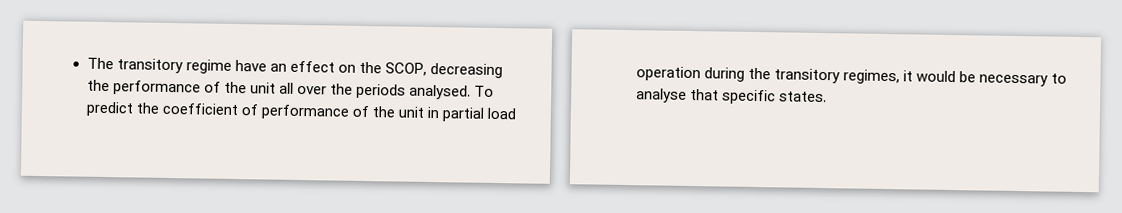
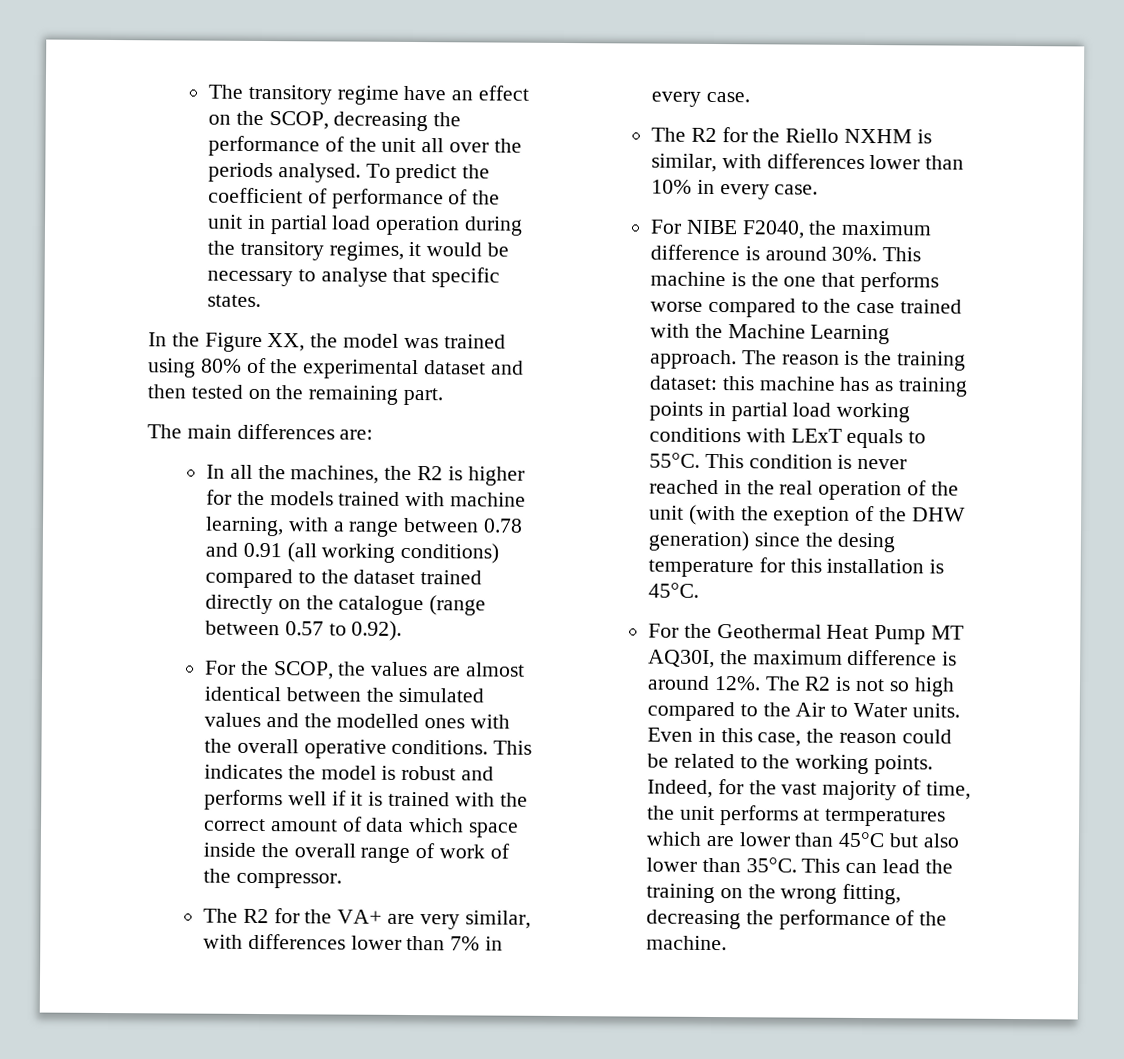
(827, 97) none -> [148,332,506,353] [148,357,524,380] [147,384,444,406] [147,423,374,440] [205,464,525,486] [205,489,526,507] [204,516,523,537] [204,542,500,564] [204,568,483,589] [204,594,487,616] [204,620,403,641] [204,660,525,680] [203,686,485,703] [203,712,510,729] [203,738,533,759] [203,764,494,781] [203,789,528,811] [202,816,519,838] [202,842,510,864] [202,868,342,889] [202,908,531,930] [202,933,503,951] [650,91,750,107] [650,127,932,144] [650,153,965,173] [650,179,819,200] [649,219,933,239] [649,244,922,262] [649,271,939,293] [649,297,962,318] [649,323,891,345] [649,349,966,371] [648,375,968,397] [648,401,911,423] [648,427,927,449] [648,452,908,470] [648,479,959,501] [648,504,966,526] [647,530,896,553] [647,557,945,578] [647,582,699,598] [647,623,964,645] [647,649,958,669] [646,675,955,697] [646,701,960,722] [646,727,952,747] [646,753,933,775] [646,779,971,801] [646,805,947,827] [645,831,959,848] [645,857,953,874] [645,883,902,905] [645,909,948,931] [645,935,727,951] // In the Figure XX, the model was trained using 80% of the experimental dataset and then tested on the remaining part. // The main differences are: // In all the machines, the R2 is higher for the models trained with machine learning, with a range between 0.78 and 0.91 (all working conditions) compared to the dataset trained directly on the catalogue (range between 0.57 to 0.92). // For the SCOP, the values are almost identical between the simulated values and the modelled ones with the overall operative conditions. This indicates the model is robust and performs well if it is trained with the correct amount of data which space inside the overall range of work of the compressor. // The R2 for the VA+ are very similar, with differences lower than 7% in every case. // The R2 for the Riello NXHM is similar, with differences lower than 10% in every case. // For NIBE F2040, the maximum difference is around 30%. This machine is the one that performs worse compared to the case trained with the Machine Learning approach. The reason is the training dataset: this machine has as training points in partial load working conditions with LExT equals to 55°C. This condition is never reached in the real operation of the unit (with the exeption of the DHW generation) since the desing temperature for this installation is 45°C. // For the Geothermal Heat Pump MT AQ30I, the maximum difference is around 12%. The R2 is not so high compared to the Air to Water units. Even in this case, the reason could be related to the working points. Indeed, for the vast majority of time, the unit performs at termperatures which are lower than 45°C but also lower than 35°C. This can lead the training on the wrong fitting, decreasing the performance of the machine.

